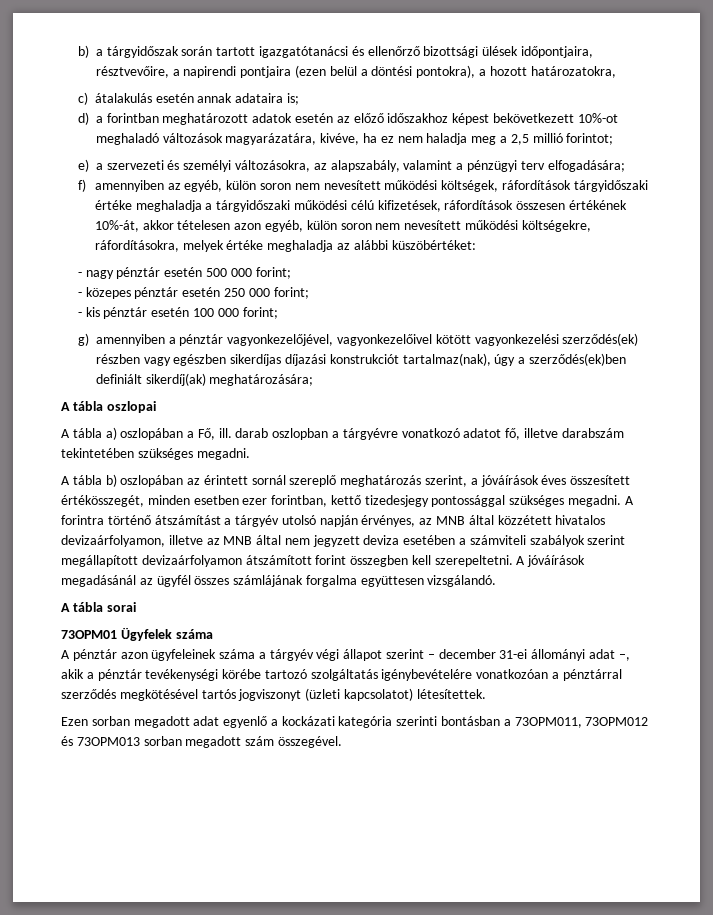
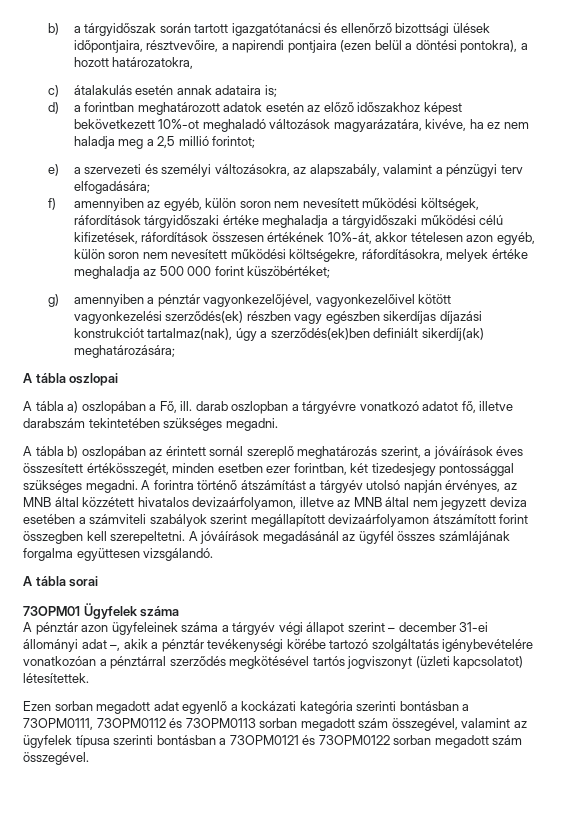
[353,240,476,250] [77,267,291,279] [77,287,309,299] [77,307,278,319] alábbi küszöbértéket: // - nagy pénztár esetén 500 000 forint; // - közepes pénztár esetén 250 000 forint; // - kis pénztár esetén 100 000 forint; -> [159,266,331,278] 500 000 forint küszöbértéket;
[330,495,361,505] kettő -> [350,463,369,473] két
[514,717,649,728] [61,736,140,746] 73OPM011, 73OPM012 és 73OPM013 -> [23,718,527,731] [23,735,390,748] 73OPM0111, 73OPM0112 és 73OPM0113 sorban megadott szám összegével, valamint az ügyfelek típusa szerinti bontásban a 73OPM0121 és 73OPM0122

